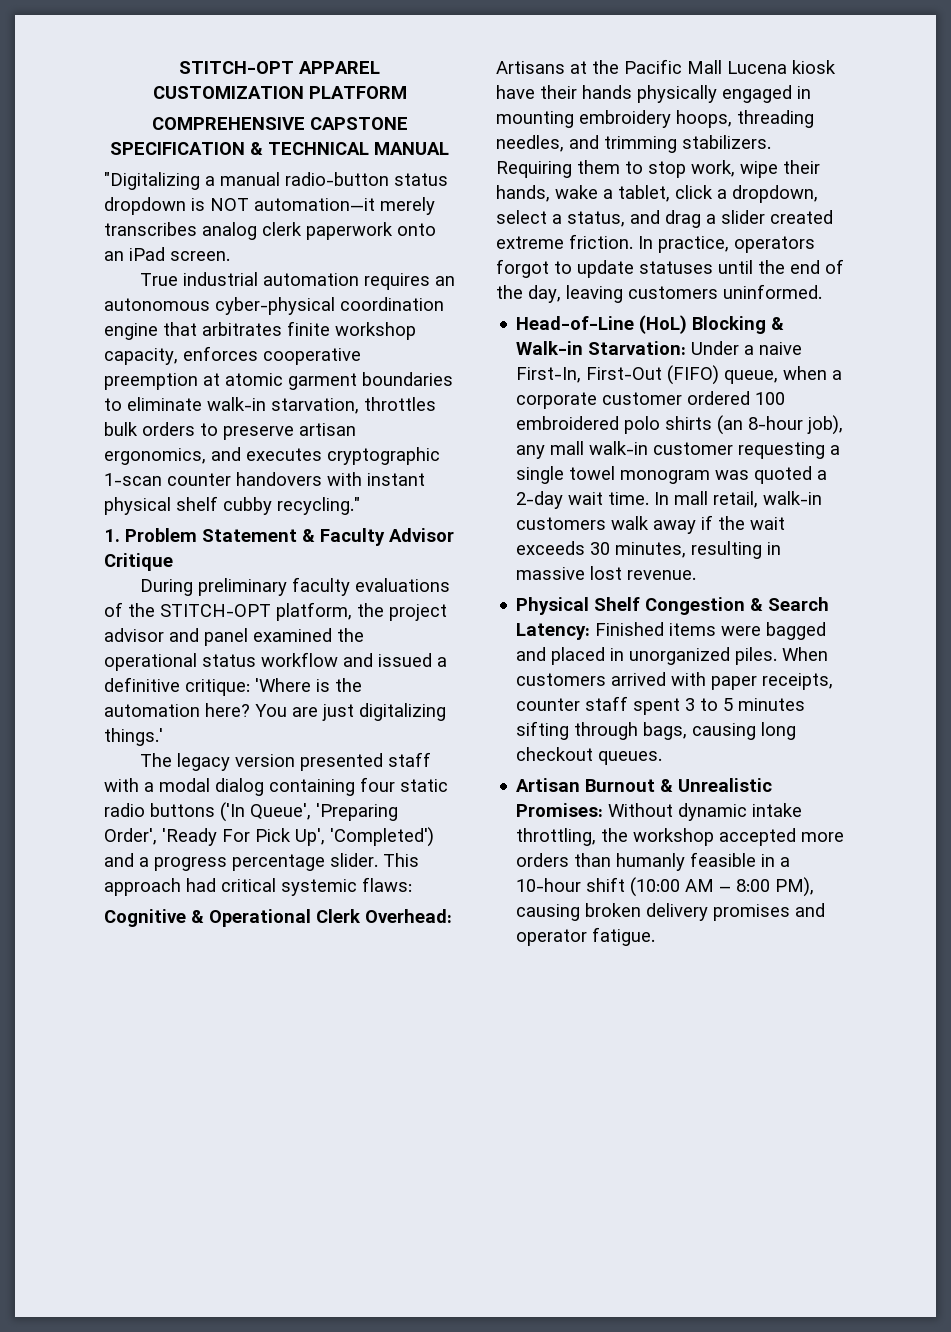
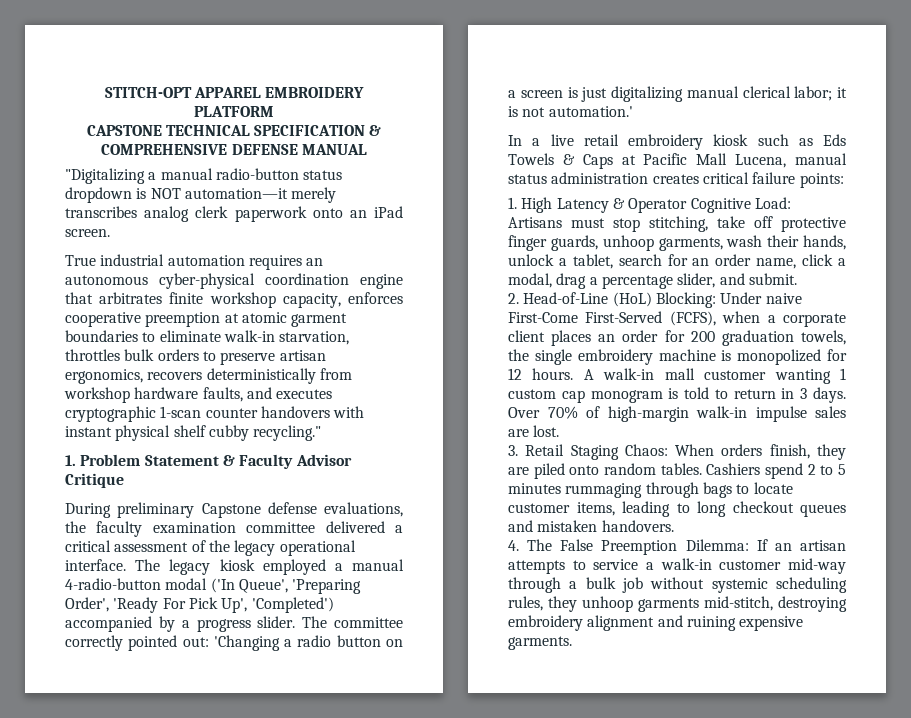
[152,86,304,99] CUSTOMIZATION -> [265,87,365,98] EMBROIDERY
[151,117,408,130] [110,142,369,155] COMPREHENSIVE CAPSTONE SPECIFICATION & TECHNICAL -> [86,125,382,136] [101,144,298,155] CAPSTONE TECHNICAL SPECIFICATION & COMPREHENSIVE DEFENSE
(206, 456) none -> [147,368,352,384] [64,387,243,403] recovers deterministically from workshop hardware faults,
[291,577,450,596] [104,602,447,621] [104,628,364,646] [104,652,447,671] [104,677,362,696] [104,703,446,721] [104,728,163,746] [139,752,431,771] [104,777,448,796] [104,803,215,817] faculty evaluations of the STITCH-OPT platform, the project advisor and panel examined the operational status workflow and issued a definitive critique: 'Where is the automation here? You are just digitalizing things.' // The legacy version presented staff with a modal dialog containing four static radio buttons -> [201,502,403,518] [65,521,404,537] [65,540,356,556] [65,559,404,575] [65,578,208,590] Capstone defense evaluations, the faculty examination committee delivered a critical assessment of the legacy operational interface. The legacy kiosk employed a manual 4-radio-button modal
[104,853,419,871] [104,877,412,896] [104,909,452,927] [496,59,836,74] [496,85,811,103] [496,110,814,128] [496,135,771,153] [496,160,778,178] and a progress percentage slider. This approach had critical systemic flaws: // Cognitive & Operational Clerk Overhead: Artisans at the Pacific Mall Lucena kiosk have their hands physically engaged in mounting embroidery hoops, threading needles, and trimming stabilizers. Requiring them to stop work, wipe -> [65,616,403,632] [65,635,403,651] [508,86,847,102] [508,106,633,117] [508,134,846,150] [508,153,847,169] [508,172,844,188] [508,197,791,213] [508,216,846,232] [508,235,763,251] accompanied by a progress slider. The committee correctly pointed out: 'Changing a radio button on a screen is just digitalizing manual clerical labor; it is not automation.' // In a live retail embroidery kiosk such as Eds Towels & Caps at Pacific Mall Lucena, manual status administration creates critical failure points: // 1. High Latency & Operator Cognitive Load: Artisans must stop stitching, take off protective finger guards, unhoop garments, wash
[555,185,598,199] wake -> [508,254,554,266] unlock
[675,185,818,203] [496,210,833,228] [496,234,815,253] [496,259,844,278] [496,284,822,303] [516,315,785,334] [516,341,803,355] [516,365,843,385] [516,391,786,409] [516,415,844,435] [516,441,841,459] [516,466,828,484] [516,491,823,509] [516,515,786,534] [516,541,782,559] [516,566,697,580] [516,597,830,615] [516,622,827,640] [516,647,829,665] [516,672,834,690] [516,696,806,715] [516,721,797,740] [516,747,663,765] [516,778,773,792] [516,803,803,821] [516,828,845,846] [516,852,791,871] [516,877,815,897] [516,903,826,921] [516,927,656,946] click a dropdown, select a status, and drag a slider created extreme friction. In practice, operators forgot to update statuses until the end of the day, leaving customers uninformed. // Head-of-Line (HoL) Blocking & Walk-in Starvation: Under a naive First-In, First-Out (FIFO) queue, when a corporate customer ordered 100 embroidered polo shirts (an 8-hour job), any mall walk-in customer requesting a single towel monogram was quoted a 2-day wait time. In mall retail, walk-in customers walk away if the wait exceeds 30 minutes, resulting in massive lost revenue. // Physical Shelf Congestion & Search Latency: Finished items were bagged and placed in unorganized piles. When customers arrived with paper receipts, counter staff spent 3 to 5 minutes sifting through bags, causing long checkout queues. // Artisan Burnout & Unrealistic Promises: Without dynamic intake throttling, the workshop accepted more orders than humanly feasible in a 10-hour shift (10:00 AM – 8:00 PM), causing broken delivery promises and operator fatigue. -> [618,254,846,269] [508,273,797,289] [508,292,802,308] [508,311,846,327] [508,330,846,346] [508,349,847,365] [508,368,846,384] [508,387,846,403] [508,406,846,422] [508,425,560,437] [508,444,846,460] [508,463,846,479] [508,482,793,498] [508,501,846,517] [508,520,674,532] [508,539,846,555] [508,558,846,574] [508,577,847,593] [508,596,847,612] [508,615,804,631] [508,636,572,650] search for an order name, click a modal, drag a percentage slider, and submit. // 2. Head-of-Line (HoL) Blocking: Under naive First-Come First-Served (FCFS), when a corporate client places an order for 200 graduation towels, the single embroidery machine is monopolized for 12 hours. A walk-in mall customer wanting 1 custom cap monogram is told to return in 3 days. Over 70% of high-margin walk-in impulse sales are lost. // 3. Retail Staging Chaos: When orders finish, they are piled onto random tables. Cashiers spend 2 to 5 minutes rummaging through bags to locate customer items, leading to long checkout queues and mistaken handovers. // 4. The False Preemption Dilemma: If an artisan attempts to service a walk-in customer mid-way through a bulk job without systemic scheduling rules, they unhoop garments mid-stitch, destroying embroidery alignment and ruining expensive garments.

